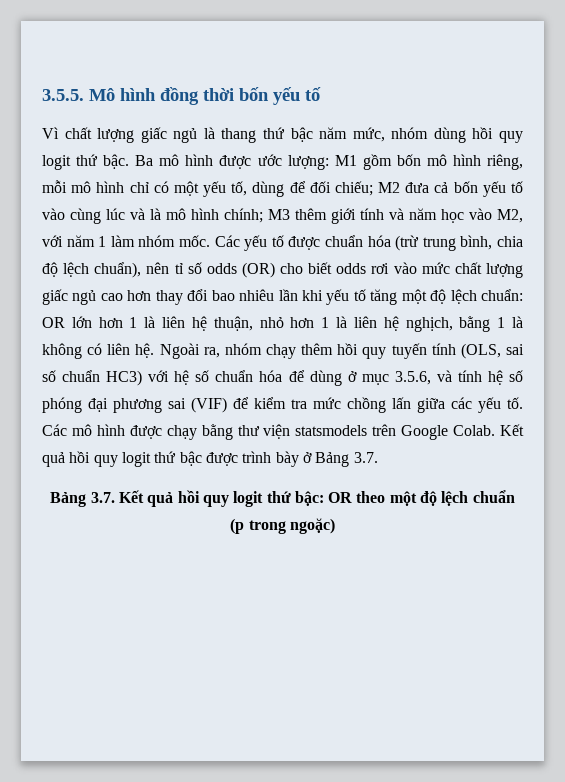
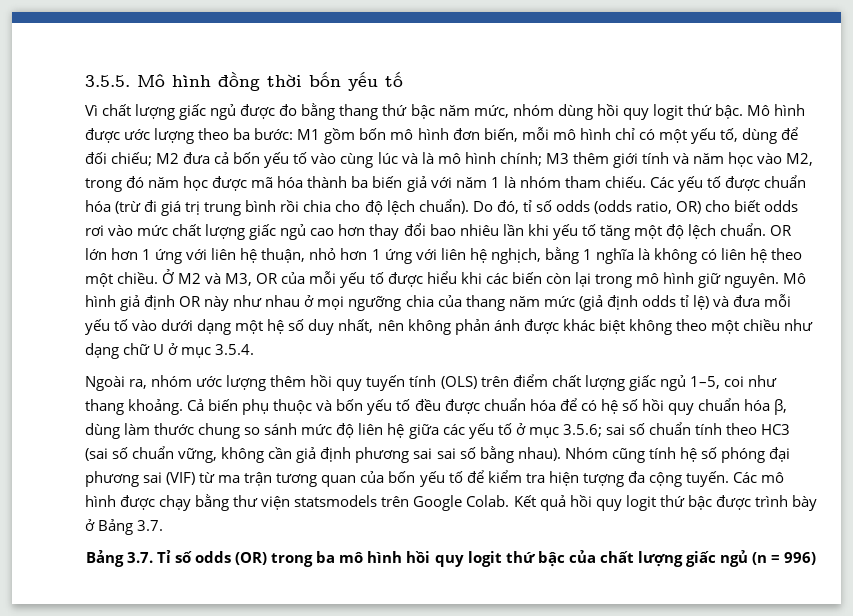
[203,127,215,139] là -> [240,103,336,120] được đo bằng
[135,154,180,166] Ba mô -> [746,105,770,116] Mô
[287,155,329,170] lượng: -> [154,128,294,144] lượng theo ba bước:
[486,154,523,170] riêng, -> [452,128,518,142] đơn biến,
[42,235,210,247] với năm 1 làm nhóm mốc. -> [85,176,646,192] trong đó năm học được mã hóa thành ba biến giả với năm 1 là nhóm tham chiếu.
[422,235,524,251] [42,262,275,278] trung bình, chia độ lệch chuẩn), nên tỉ số odds (OR) -> [144,199,701,216] đi giá trị trung bình rồi chia cho độ lệch chuẩn). Do đó, tỉ số odds (odds ratio, OR)
[481,289,523,301] chuẩn: -> [720,223,767,236] chuẩn.
[144,316,156,328] là -> [155,249,208,264] ứng với
[336,316,348,328] là -> [384,249,437,264] ứng với
(506, 322) none -> [595,248,634,264] nghĩa
[135,343,155,358] hệ. -> [750,248,803,263] [85,269,807,288] [85,294,792,311] [85,319,814,335] [85,343,255,359] hệ theo một chiều. Ở M2 và M3, OR của mỗi yếu tố được hiểu khi các biến còn lại trong mô hình giữ nguyên. Mô hình giả định OR này như nhau ở mọi ngưỡng chia của thang năm mức (giả định odds tỉ lệ) và đưa mỗi yếu tố vào dưới dạng một hệ số duy nhất, nên không phản ánh được khác biệt không theo một chiều như dạng chữ U ở mục 3.5.4. //
[266,344,296,359] chạy -> [196,375,267,391] ước lượng
[460,343,525,359] [42,370,452,386] (OLS, sai số chuẩn HC3) với hệ số chuẩn hóa để dùng ở mục 3.5.6, và -> [440,374,777,391] [85,398,788,415] [85,422,791,439] [85,446,645,463] (OLS) trên điểm chất lượng giấc ngủ 1–5, coi như thang khoảng. Cả biến phụ thuộc và bốn yếu tố đều được chuẩn hóa để có hệ số hồi quy chuẩn hóa β, dùng làm thước chung so sánh mức độ liên hệ giữa các yếu tố ở mục 3.5.6; sai số chuẩn tính theo HC3 (sai số chuẩn vững, không cần giả định phương sai sai số bằng nhau). Nhóm cũng
[233,397,523,413] để kiểm tra mức chồng lấn giữa các yếu tố. -> [199,470,729,487] từ ma trận tương quan của bốn yếu tố để kiểm tra hiện tượng đa cộng tuyến.
[118,490,515,507] [230,518,335,534] Kết quả hồi quy logit thứ bậc: OR theo một độ lệch chuẩn (p trong ngoặc) -> [157,550,817,567] Tỉ số odds (OR) trong ba mô hình hồi quy logit thứ bậc của chất lượng giấc ngủ (n = 996)

